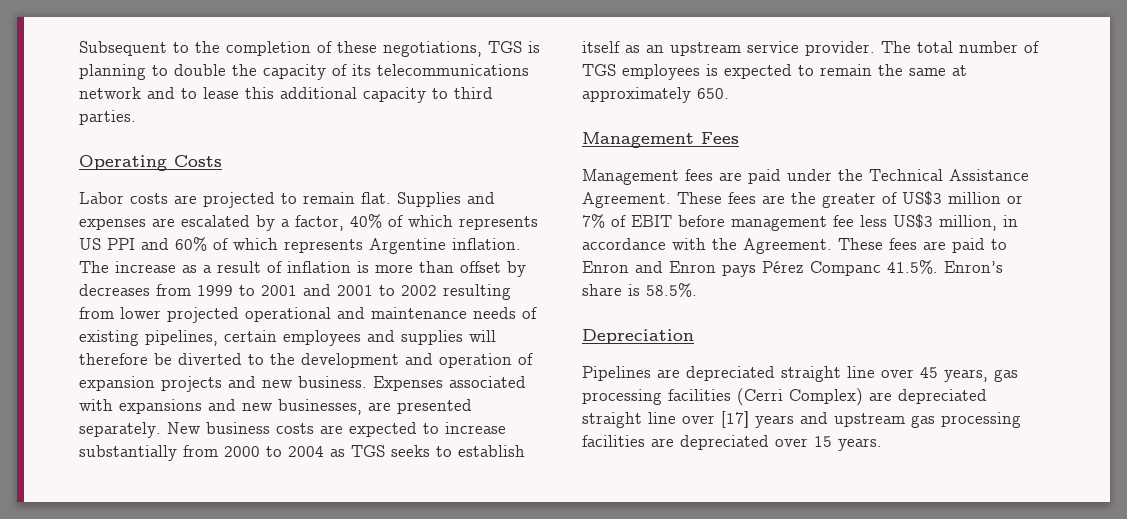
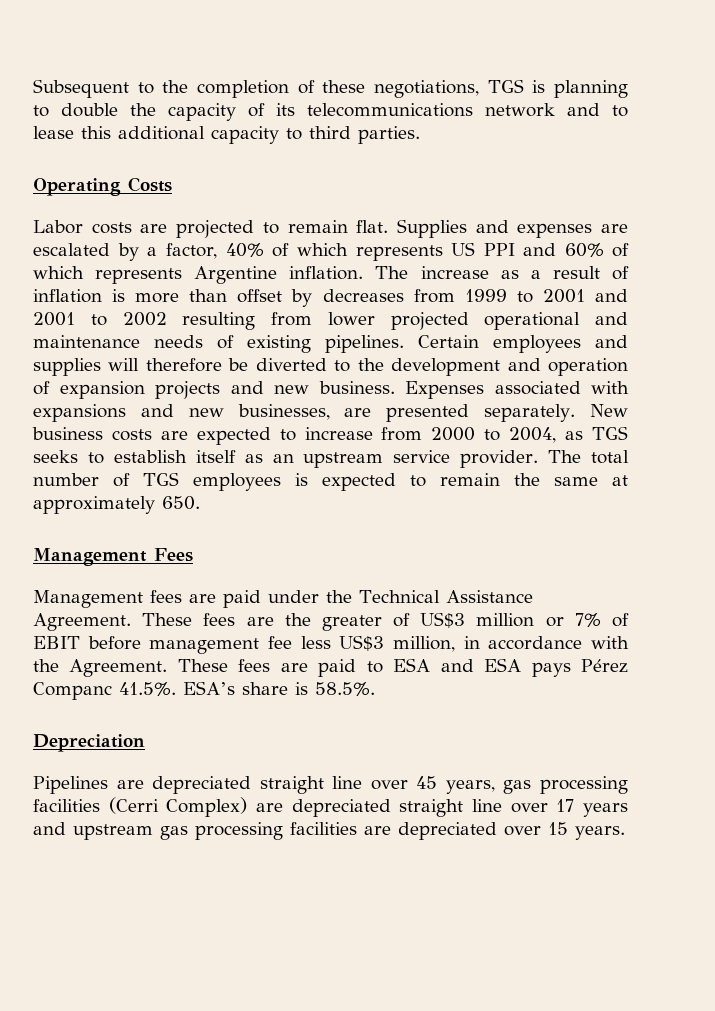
[145,330,277,346] pipelines, certain -> [325,335,479,353] pipelines. Certain
[79,445,177,461] substantially -> (373, 433) none
[288,446,324,457] 2004 -> [509,427,557,443] 2004,
[582,261,716,273] Enron and Enron -> [393,658,522,672] ESA and ESA
[944,261,1003,273] Enron’s -> [183,681,235,695] ESA’s
[721,411,749,428] [17] -> [556,799,575,812] 17

